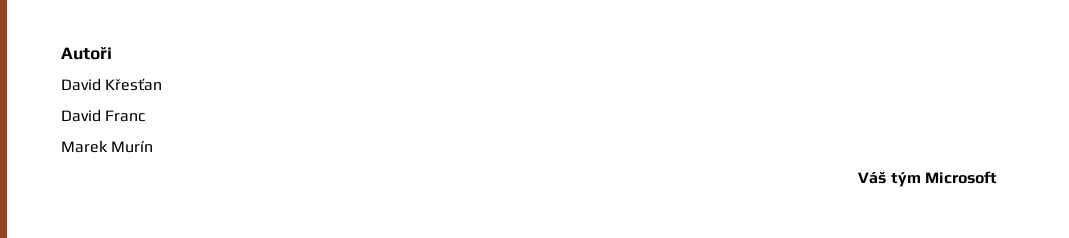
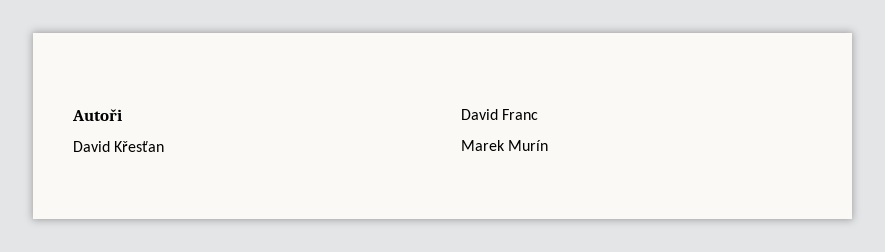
[858,171,998,187] // Váš tým Microsoft -> (549, 145) none

